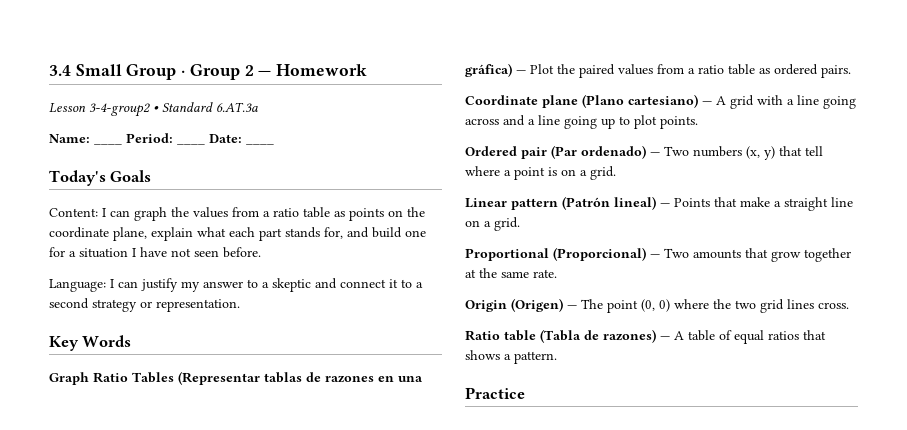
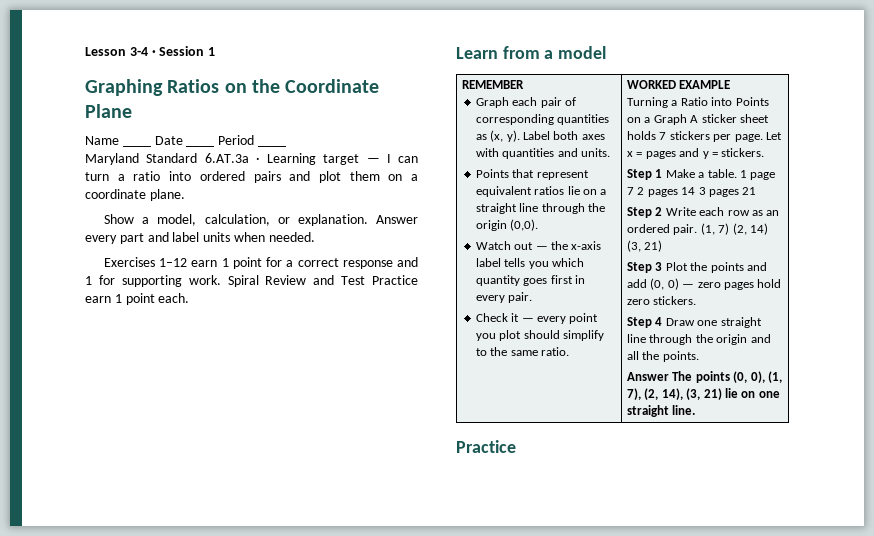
[49,64,368,80] [49,102,258,117] [49,134,90,143] [94,143,122,145] [126,133,173,143] [177,143,205,145] [209,134,242,143] [246,143,274,145] [49,170,152,186] [49,207,425,221] [49,227,426,241] [49,247,261,258] [49,278,423,292] [49,298,240,312] [49,335,132,351] [49,371,423,385] [465,63,851,78] [465,94,856,109] [465,115,698,129] [465,145,823,160] [465,166,616,180] [465,196,853,211] [465,217,520,231] [465,247,851,262] [465,268,557,278] [465,298,849,313] [465,329,826,344] [465,350,557,364] 3.4 Small Group · Group 2 — Homework // Lesson 3-4-group2 • Standard 6.AT.3a // Name: ____ Period: ____ Date: ____ // Today's Goals // Content: I can graph the values from a ratio table as points on the coordinate plane, explain what each part stands for, and build one for a situation I have not seen before. // Language: I can justify my answer to a skeptic and connect it to a second strategy or representation. // Key Words // Graph Ratio Tables (Representar tablas de razones en una gráfica) — Plot the paired values from a ratio table as ordered pairs. // Coordinate plane (Plano cartesiano) — A grid with a line going across and a line going up to plot points. // Ordered pair (Par ordenado) — Two numbers (x, y) that tell where a point is on a grid. // Linear pattern (Patrón lineal) — Points that make a straight line on a grid. // Proportional (Proporcional) — Two amounts that grow together at the same rate. // Origin (Origen) — The point (0, 0) where the two grid lines cross. // Ratio table (Tabla de razones) — A table of equal ratios that shows a pattern. -> [85,46,216,56] [85,79,380,96] [85,104,132,118] [85,136,119,145] [122,145,151,147] [154,136,183,145] [186,145,215,147] [218,135,255,145] [257,145,286,147] [85,153,418,165] [85,171,418,183] [85,189,185,201] [104,214,418,226] [85,232,315,244] [104,257,419,269] [85,275,418,287] [85,293,190,305] [456,46,607,59] [462,80,525,89] [475,97,576,108] [475,114,610,125] [475,130,605,142] [475,148,610,159] [475,169,589,180] [475,186,607,197] [475,203,605,214] [475,219,539,231] [475,241,602,250] [475,258,584,269] [475,275,585,286] [475,292,533,303] [475,313,599,324] [475,330,604,341] [475,347,569,356] [627,80,731,89] [627,97,769,108] [627,114,769,125] [627,131,782,142] [627,148,765,159] [627,169,776,180] [627,187,757,197] [627,207,780,218] [627,223,768,235] [627,240,663,252] [627,262,767,273] [627,278,782,290] [627,296,697,305] [627,317,762,328] [627,334,771,345] [627,351,699,362] [627,371,782,383] [627,388,780,400] [627,405,696,417] Lesson 3-4 · Session 1 // Graphing Ratios on the Coordinate Plane // Name ____ Date ____ Period ____ // Maryland Standard 6.AT.3a · Learning target — I can turn a ratio into ordered pairs and plot them on a coordinate plane. // Show a model, calculation, or explanation. Answer every part and label units when needed. // Exercises 1–12 earn 1 point for a correct response and 1 for supporting work. Spiral Review and Test Practice earn 1 point each. // Learn from a model // REMEMBER // Graph each pair of corresponding quantities as (x, y). Label both axes with quantities and units. // Points that represent equivalent ratios lie on a straight line through the origin (0,0). // Watch out — the x-axis label tells you which quantity goes first in every pair. // Check it — every point you plot should simplify to the same ratio. | WORKED EXAMPLE // Turning a Ratio into Points on a Graph A sticker sheet holds 7 stickers per page. Let x = pages and y = stickers. // Step 1 Make a table. 1 page 7 2 pages 14 3 pages 21 // Step 2 Write each row as an ordered pair. (1, 7) (2, 14) (3, 21) // Step 3 Plot the points and add (0, 0) — zero pages hold zero stickers. // Step 4 Draw one straight line through the origin and all the points. // Answer The points (0, 0), (1, 7), (2, 14), (3, 21) lie on one straight line.

